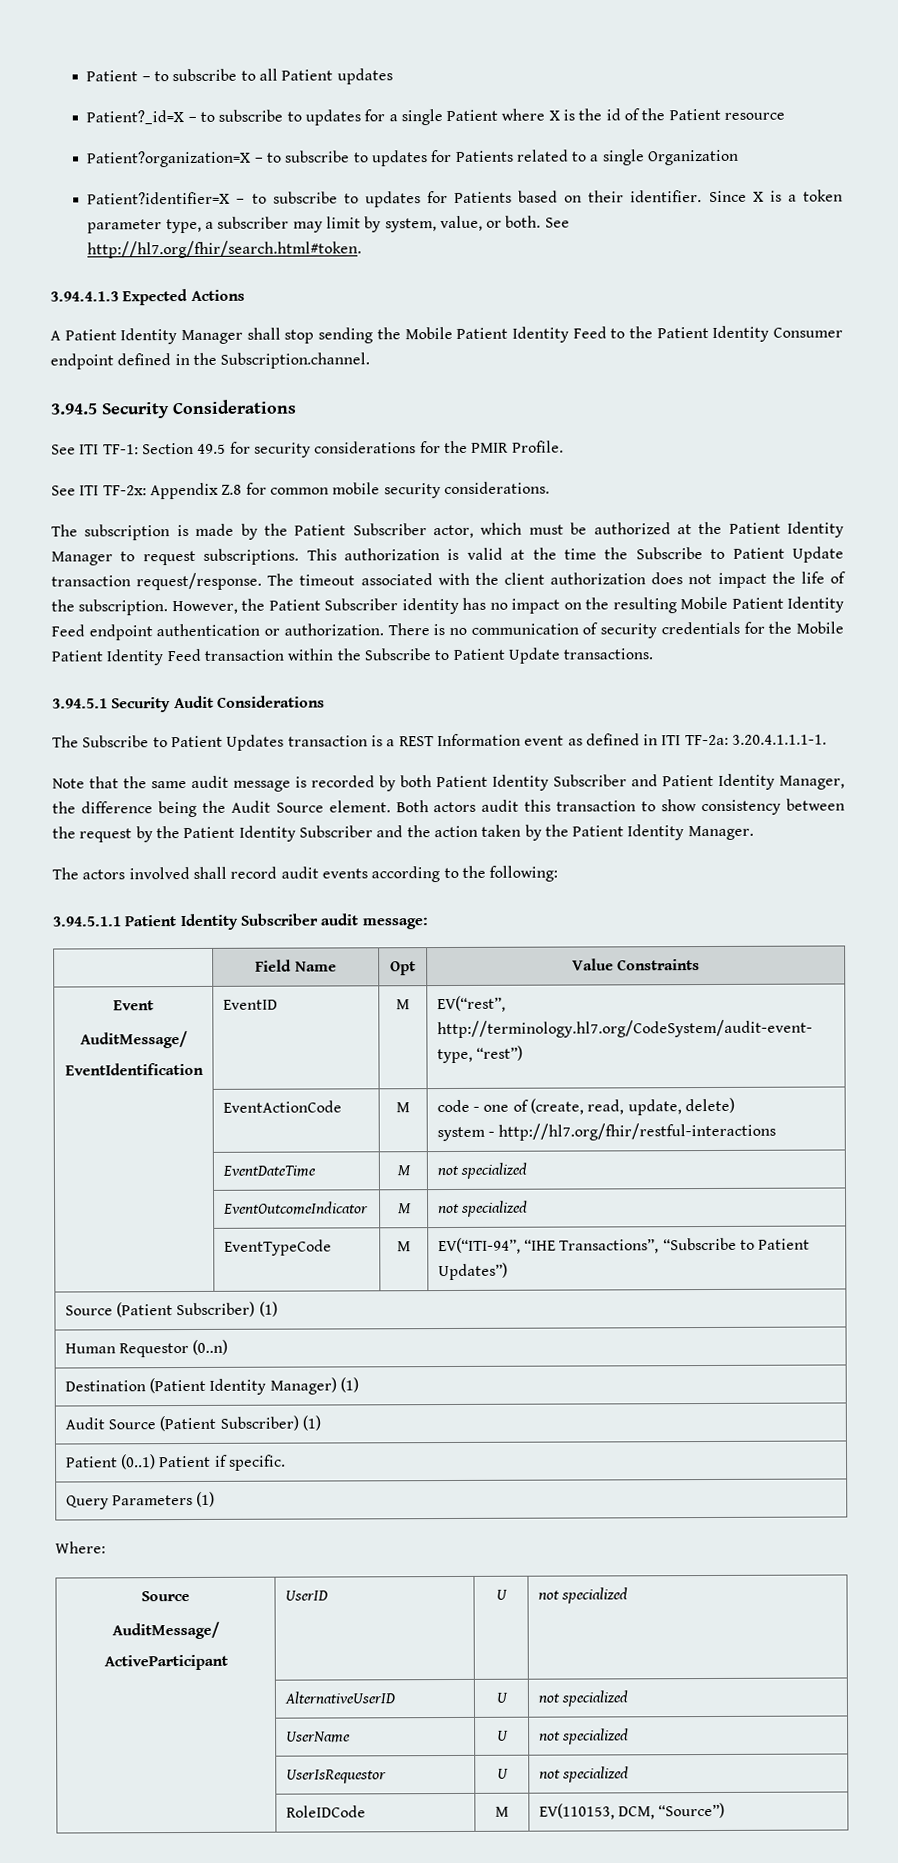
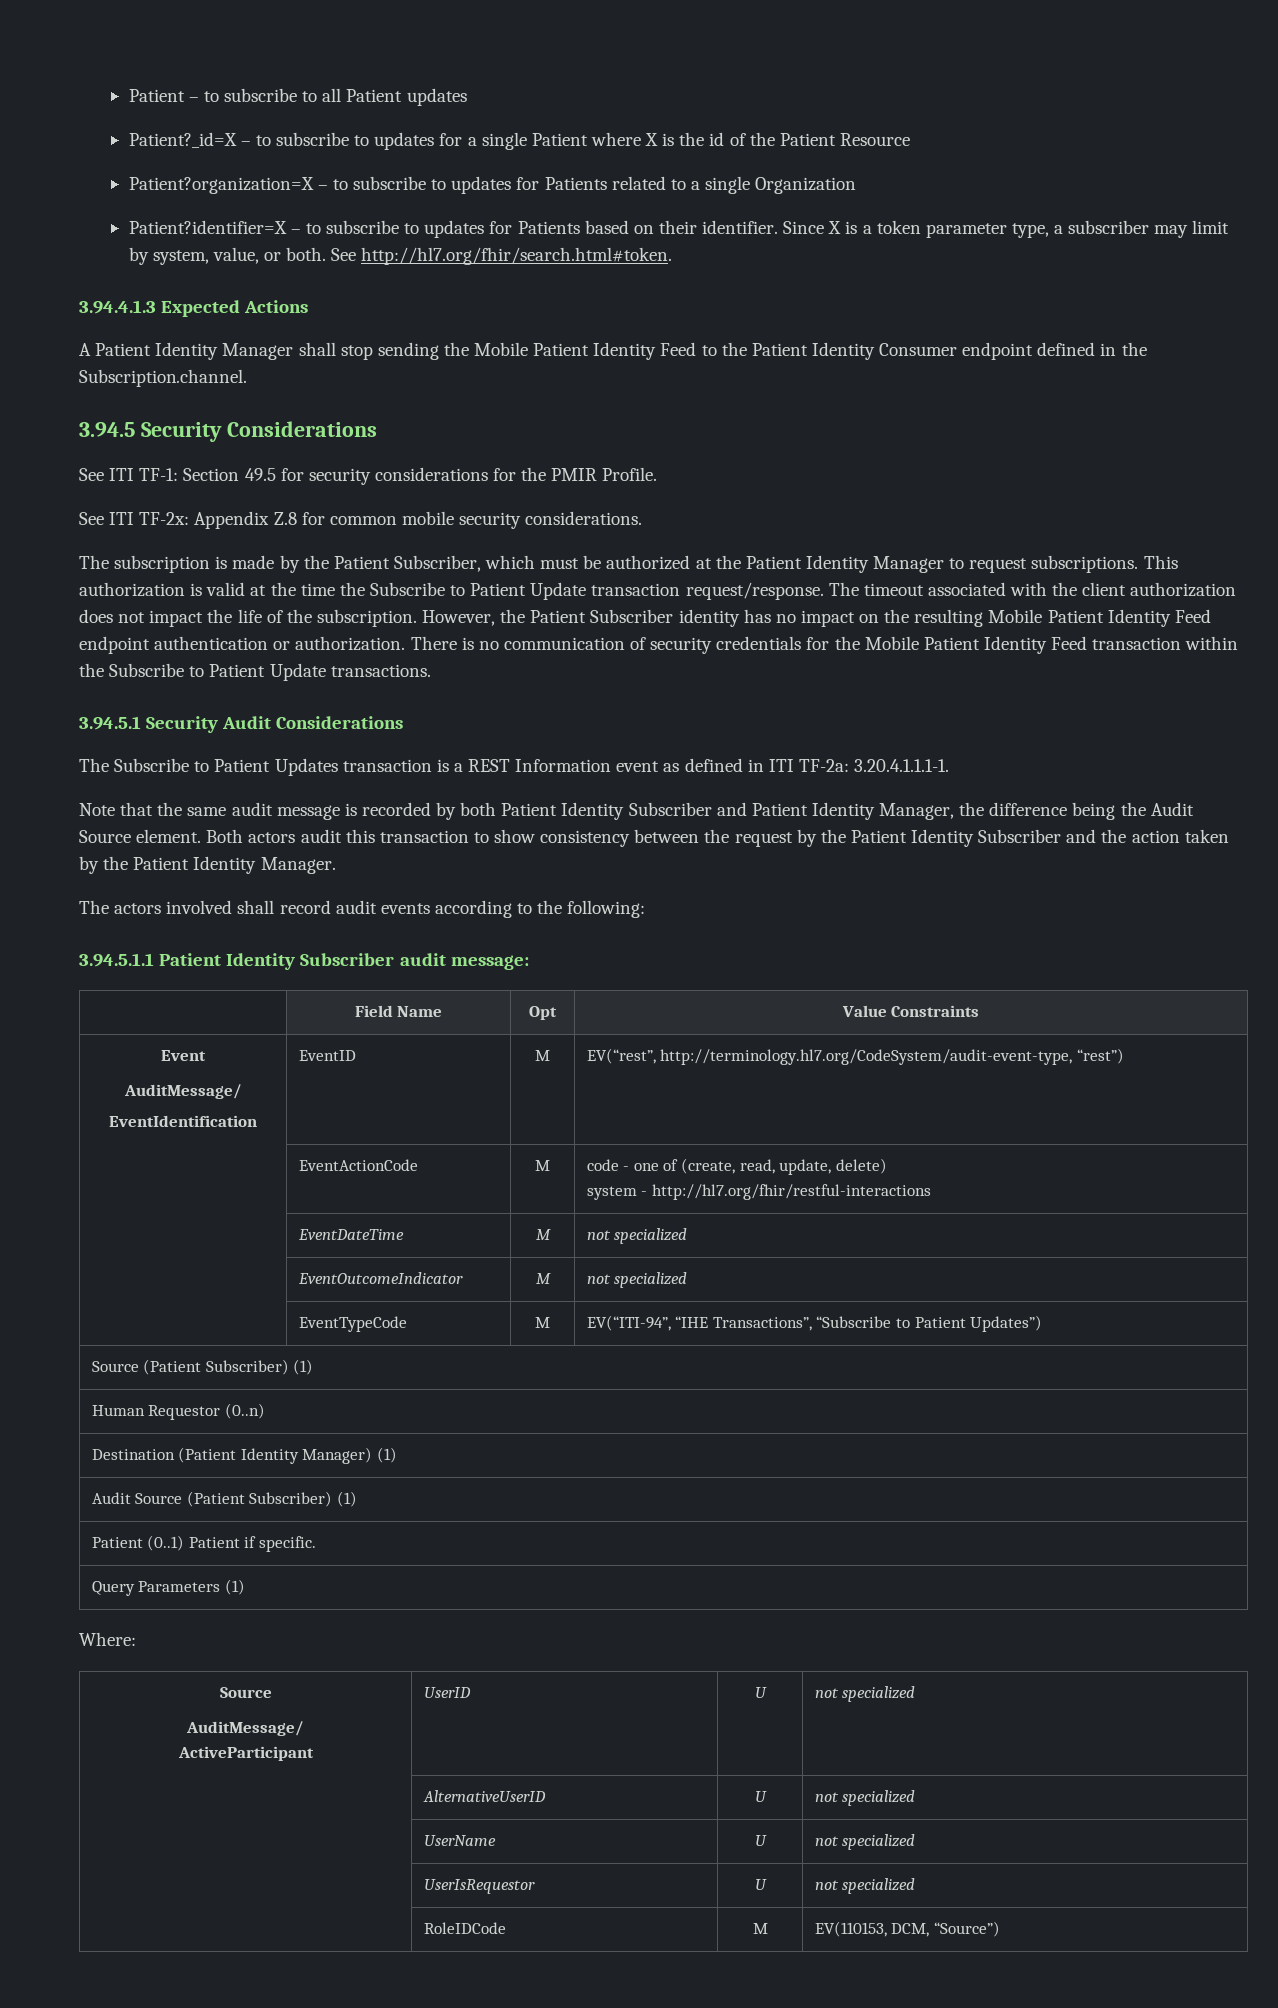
[724,112,786,120] resource -> [839,133,910,146] Resource
[352,523,474,539] Subscriber actor, -> [393,555,481,572] Subscriber,

